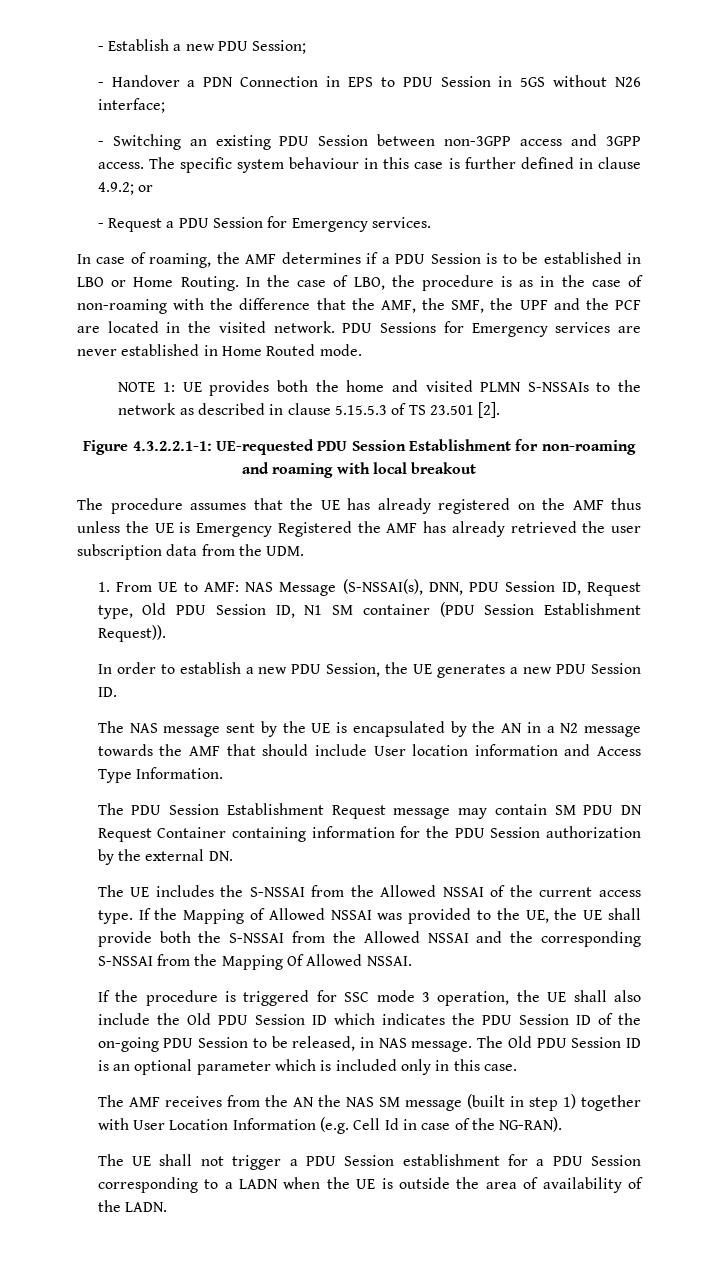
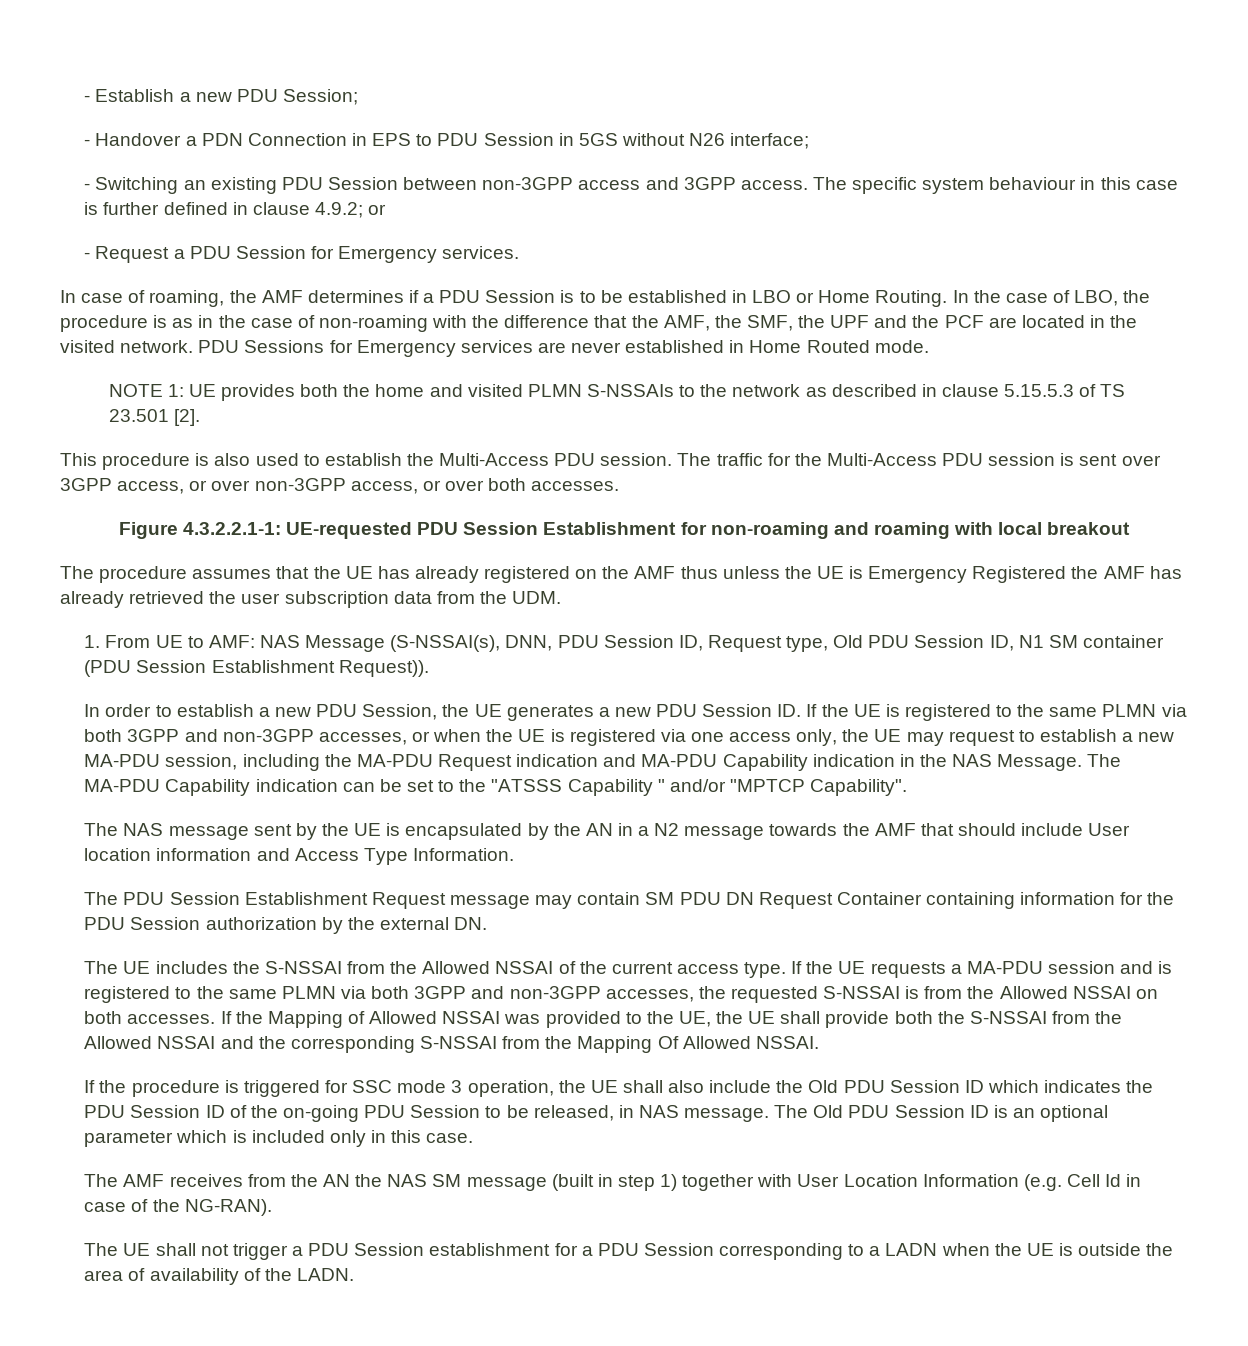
(501, 410) none -> [60,453,1161,470] [60,478,620,494] // This procedure is also used to establish the Multi-Access PDU session. The traffic for the Multi-Access PDU session is sent over 3GPP access, or over non-3GPP access, or over both accesses.
(117, 692) none -> [806,704,1187,721] [84,729,1175,746] [84,754,1122,771] [84,779,908,796] If the UE is registered to the same PLMN via both 3GPP and non-3GPP accesses, or when the UE is registered via one access only, the UE may request to establish a new MA-PDU session, including the MA-PDU Request indication and MA-PDU Capability indication in the NAS Message. The MA-PDU Capability indication can be set to the "ATSSS Capability " and/or "MPTCP Capability".
(178, 914) none -> [838,961,1173,978] [84,986,1158,1003] [84,1011,263,1024] UE requests a MA-PDU session and is registered to the same PLMN via both 3GPP and non-3GPP accesses, the requested S-NSSAI is from the Allowed NSSAI on both accesses. If the

